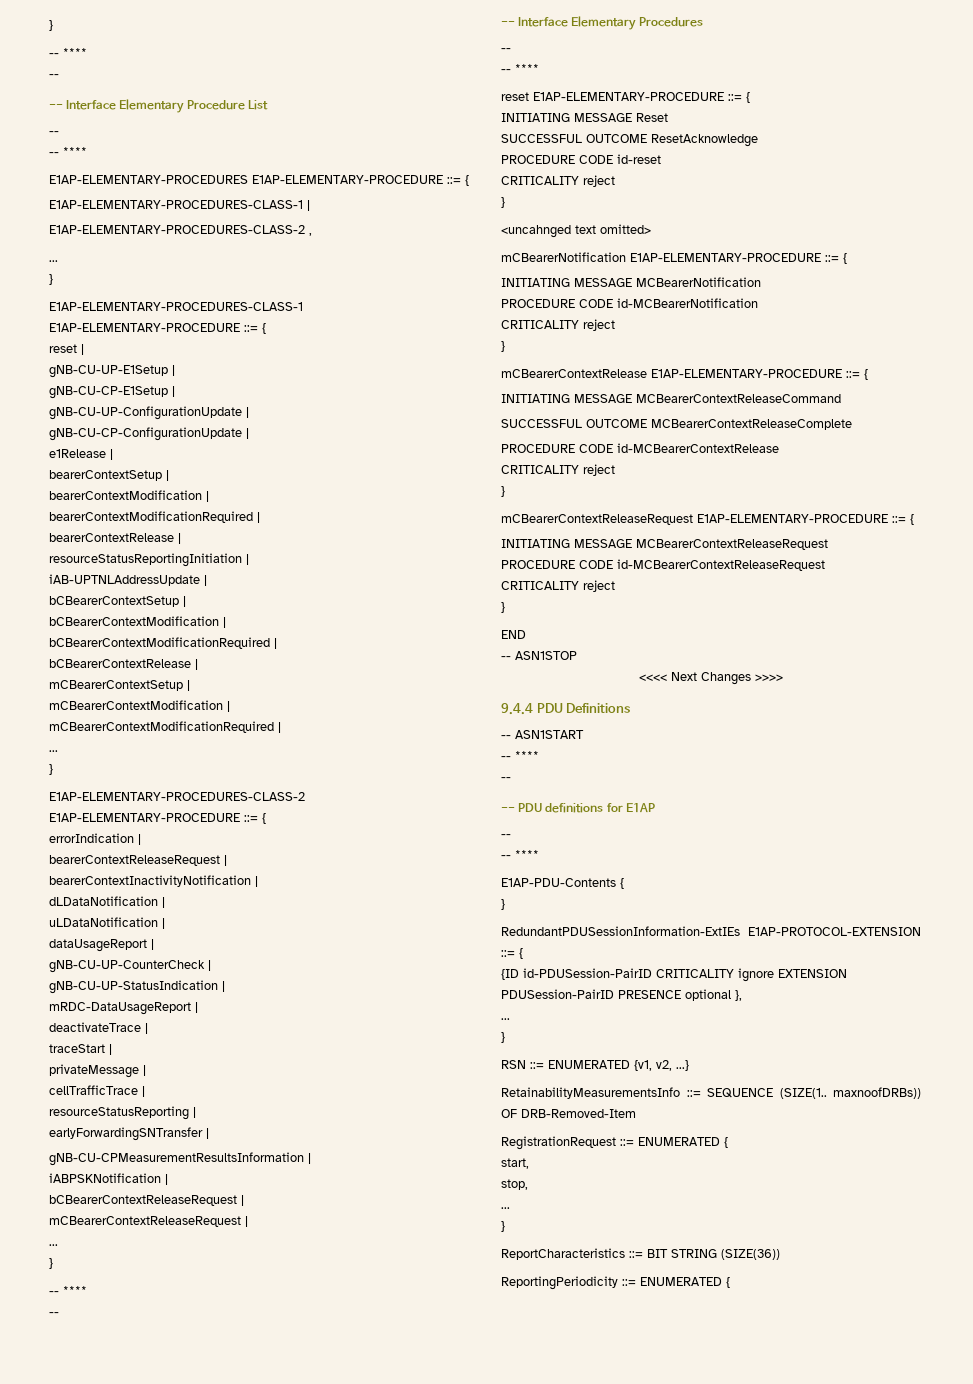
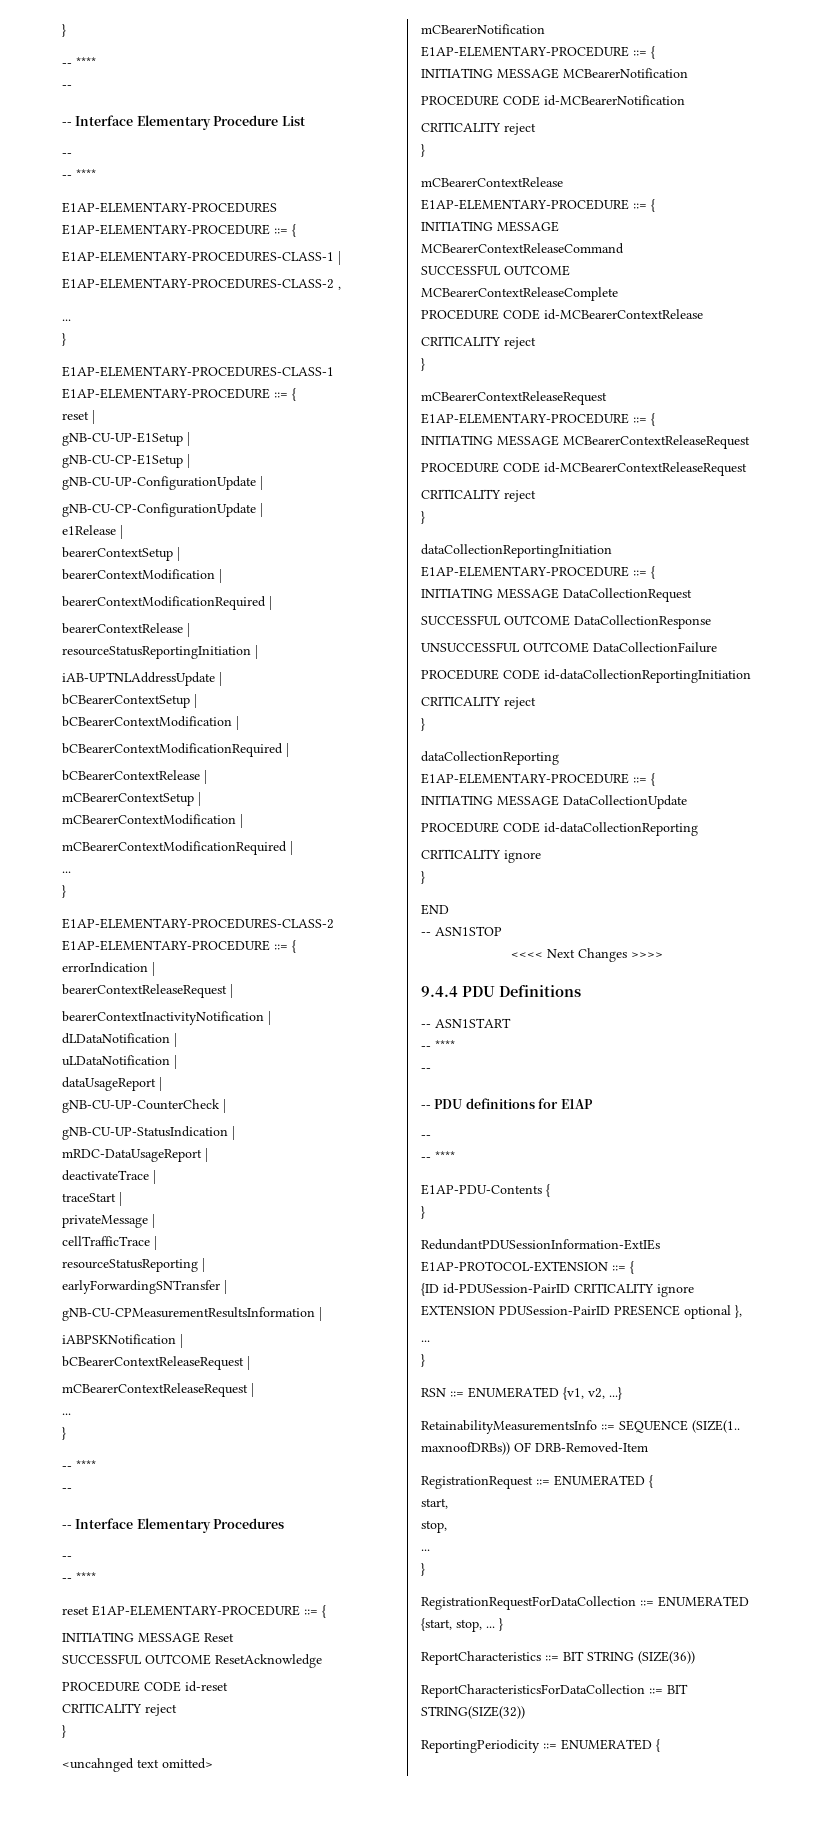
(505, 607) none -> [421,544,612,558] [421,566,655,579] [421,588,692,602] [421,615,711,629] [421,642,717,653] [421,669,751,683] [421,696,536,709] [421,718,425,731] [421,751,559,765] [421,773,655,786] [421,795,687,809] [421,822,698,836] [421,849,541,863] [421,871,425,884] // dataCollectionReportingInitiation E1AP-ELEMENTARY-PROCEDURE ::= { // INITIATING MESSAGE DataCollectionRequest // SUCCESSFUL OUTCOME DataCollectionResponse // UNSUCCESSFUL OUTCOME DataCollectionFailure // PROCEDURE CODE id-dataCollectionReportingInitiation // CRITICALITY reject // } // dataCollectionReporting E1AP-ELEMENTARY-PROCEDURE ::= { // INITIATING MESSAGE DataCollectionUpdate // PROCEDURE CODE id-dataCollectionReporting // CRITICALITY ignore // }
(505, 1226) none -> [421,1596,749,1610] [421,1618,503,1632] // RegistrationRequestForDataCollection ::= ENUMERATED {start, stop, ... }
(780, 1254) none -> [421,1684,688,1698] [421,1706,525,1719] // ReportCharacteristicsForDataCollection ::= BIT STRING(SIZE(32))

